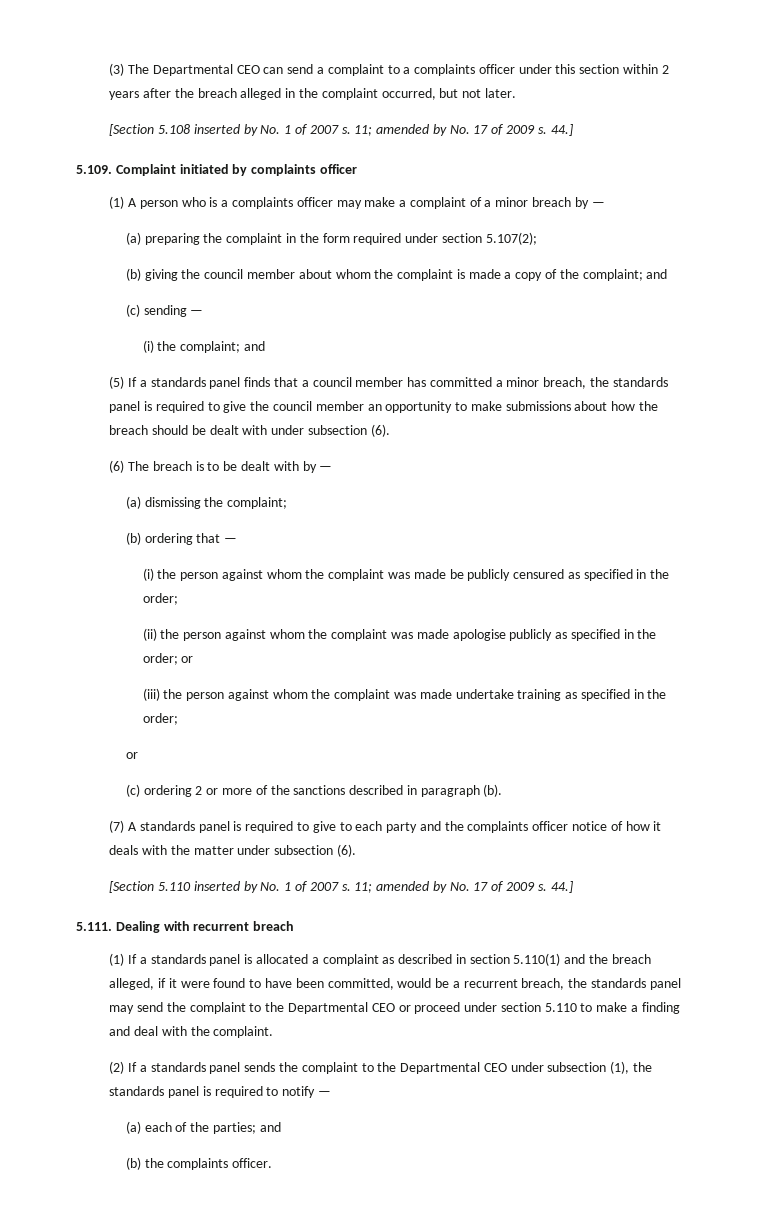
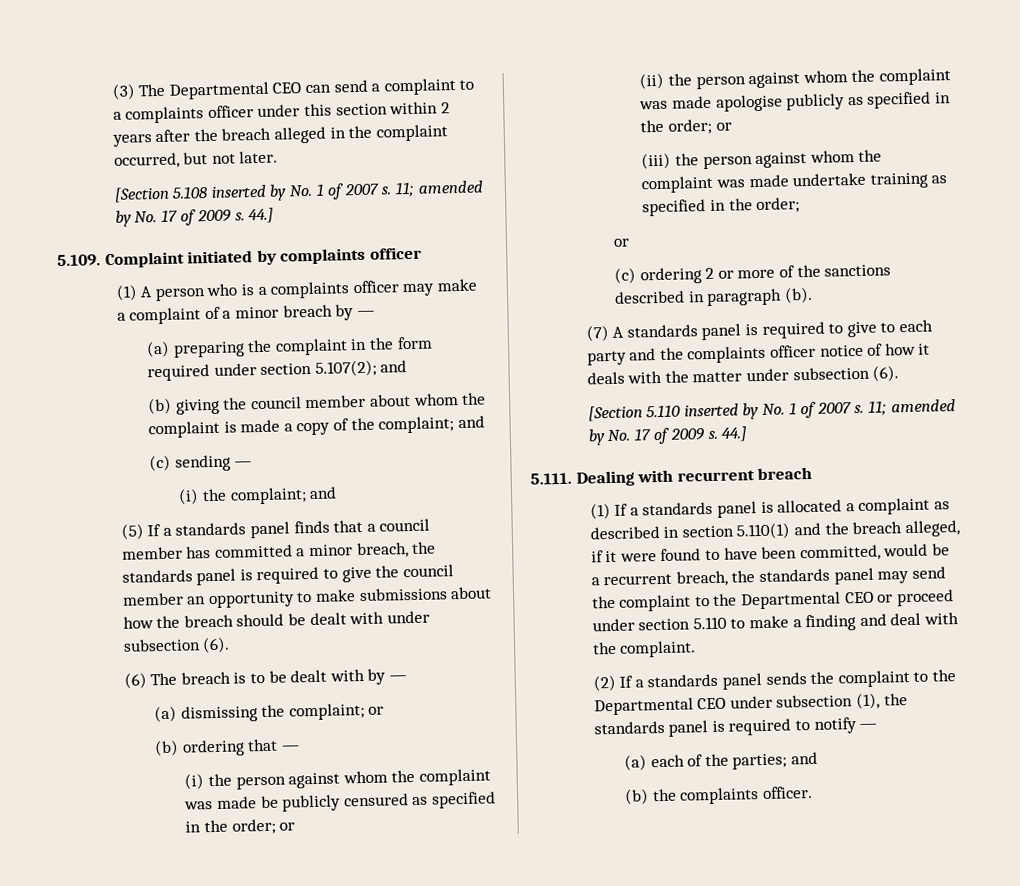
(537, 238) none -> [380,360,408,373] and
(288, 503) none -> [368,706,385,715] or
(178, 599) none -> [279,822,296,831] or

